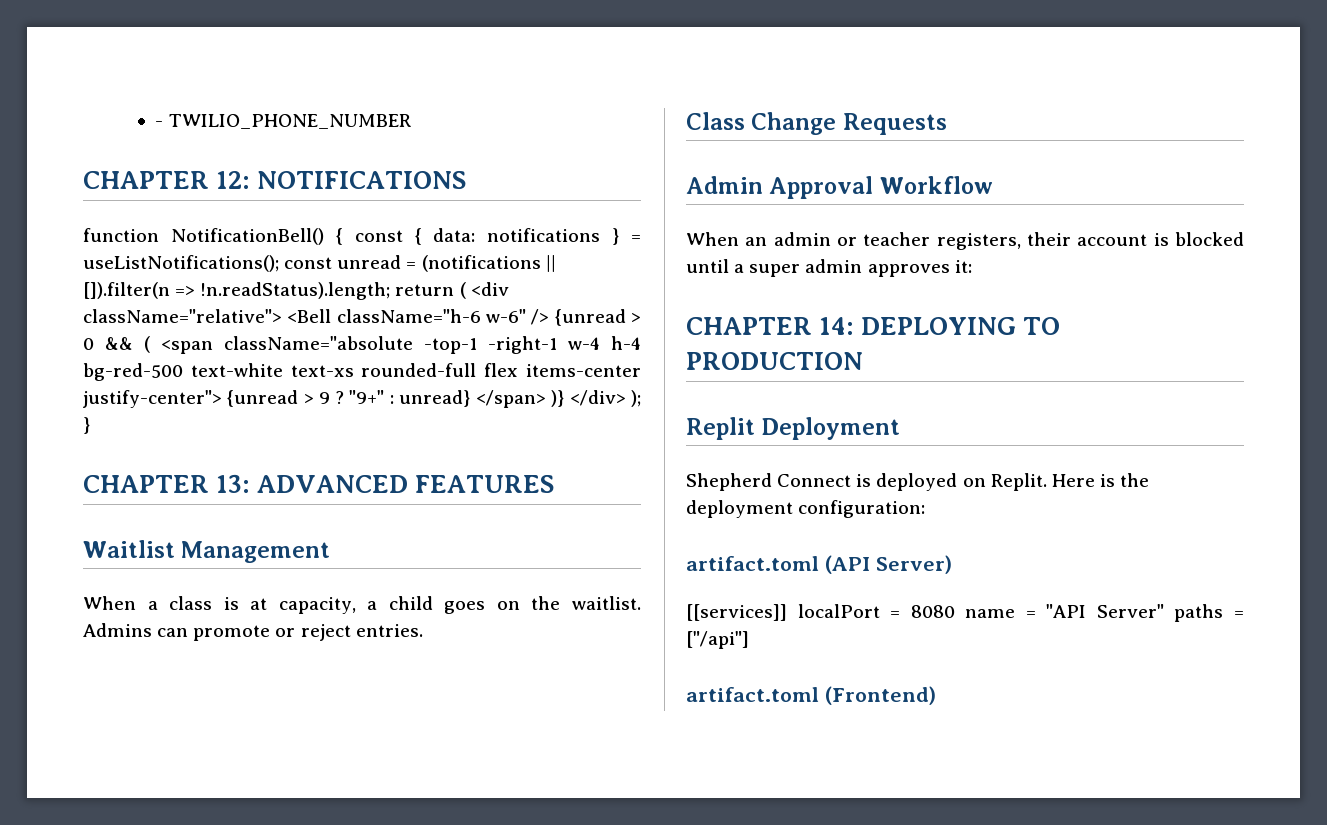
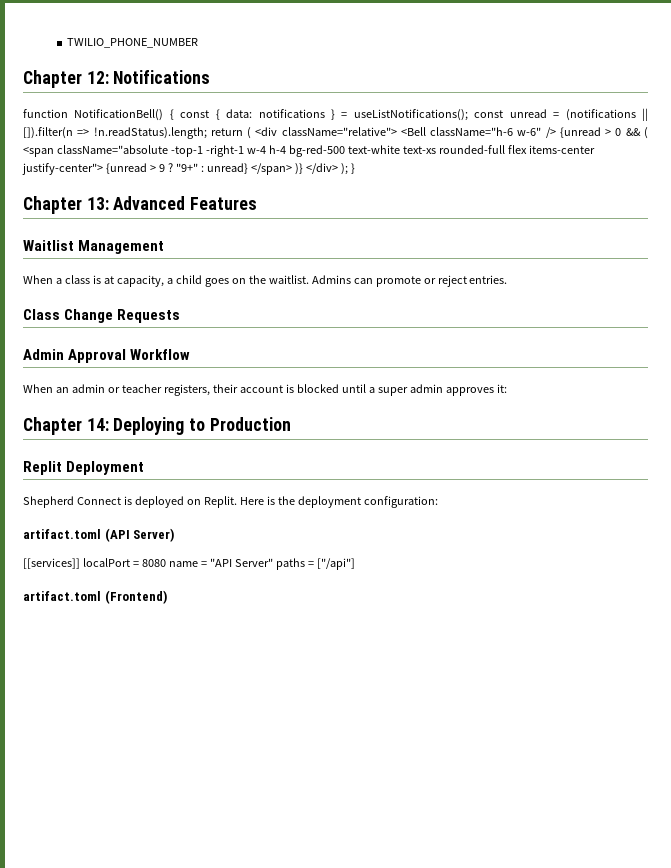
[155,121,164,127] - -> (66, 43) none
[83,171,467,189] CHAPTER 12: NOTIFICATIONS -> [23,70,211,88] Chapter 12: Notifications
[83,474,555,493] CHAPTER 13: ADVANCED FEATURES -> [23,196,258,214] Chapter 13: Advanced Features
[686,317,1061,335] [686,352,863,370] CHAPTER 14: DEPLOYING TO PRODUCTION -> [23,417,291,435] Chapter 14: Deploying to Production

